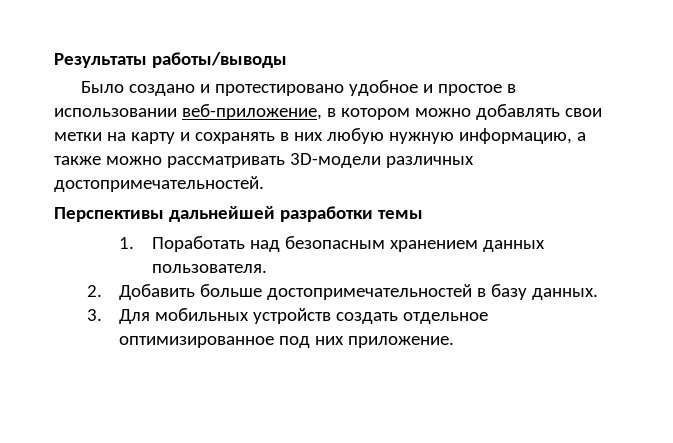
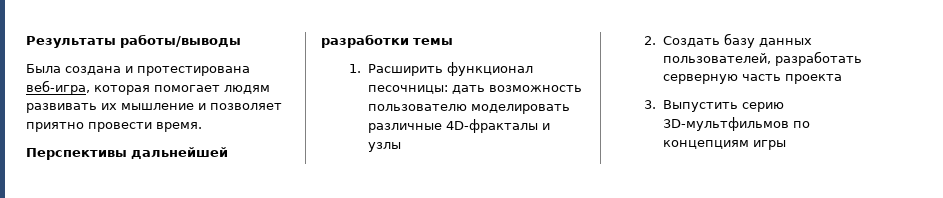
[80,80,516,96] [54,104,602,120] [54,128,586,144] [54,153,474,168] [54,176,264,192] Было создано и протестировано удобное и простое в использовании веб-приложение, в котором можно добавлять свои метки на карту и сохранять в них любую нужную информацию, а также можно рассматривать 3D-модели различных достопримечательностей. -> [26,64,250,76] [26,80,270,95] [26,103,282,113] [26,122,202,132] Была создана и протестирована веб-игра, которая помогает людям развивать их мышление и позволяет приятно провести время.
[151,236,545,252] [151,264,267,273] [86,284,599,300] [86,308,489,324] [119,336,455,348] Поработать над безопасным хранением данных пользователя. // 2. Добавить больше достопримечательностей в базу данных. // 3. Для мобильных устройств создать отдельное оптимизированное под них приложение. -> [367,62,533,76] [367,85,582,94] [367,104,570,114] [367,119,550,133] [367,142,401,152] [644,33,812,48] [662,51,862,66] [662,74,842,84] [644,100,784,112] [662,117,810,131] [662,140,786,150] Расширить функционал песочницы: дать возможность пользователю моделировать различные 4D-фракталы и узлы // 2. Создать базу данных пользователей, разработать серверную часть проекта // 3. Выпустить серию 3D-мультфильмов по концепциям игры

